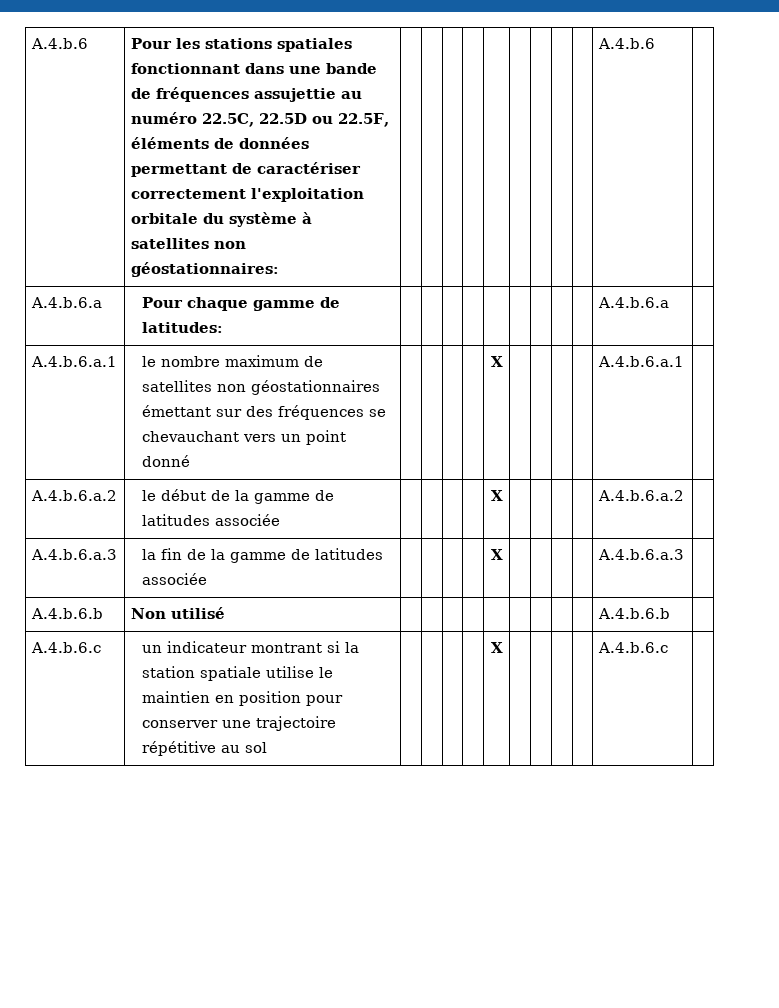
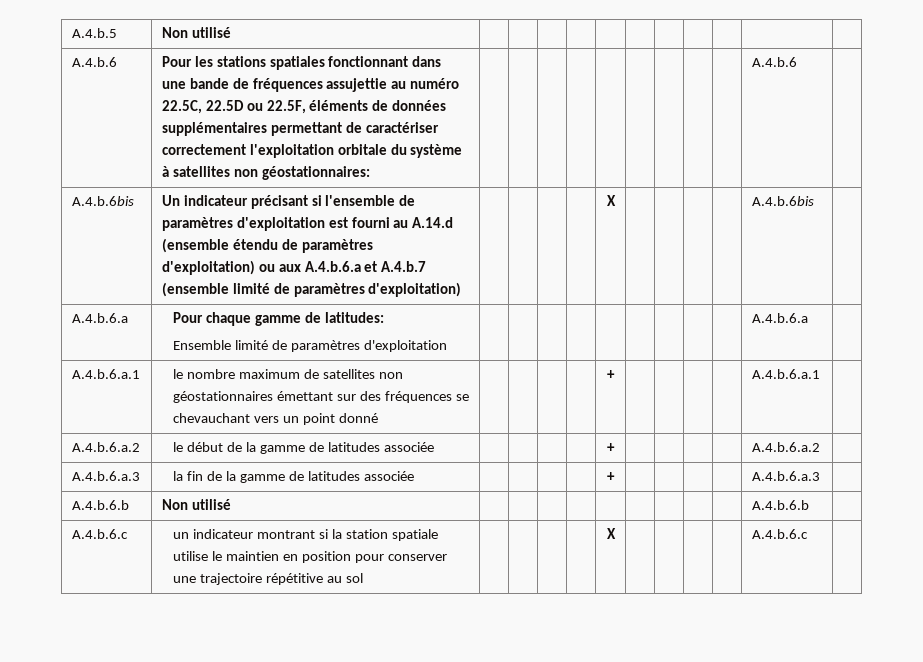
(30, 43) none -> [71,28,117,38] [161,27,231,38] A.4.b.5 | Non utilisé | | | | | | | | | | | //
(309, 143) none -> [161,122,267,136] supplémentaires
(655, 43) none -> [71,196,134,206] [161,195,416,209] [161,217,454,231] [161,238,373,253] [161,260,427,275] [161,282,462,297] [606,195,616,206] [751,196,814,206] // A.4.b.6bis | Un indicateur précisant si l'ensemble de paramètres d'exploitation est fourni au A.14.d (ensemble étendu de paramètres d'exploitation) ou aux A.4.b.6.a et A.4.b.7 (ensemble limité de paramètres d'exploitation) | | | | | X | | | | | A.4.b.6bis |
(223, 327) none -> [173,340,447,352] // Ensemble limité de paramètres d'exploitation
[490,356,503,367] X -> [607,370,615,379] +
[490,490,503,501] X -> [607,443,615,452] +
[490,549,503,560] X -> [607,472,615,481] +

